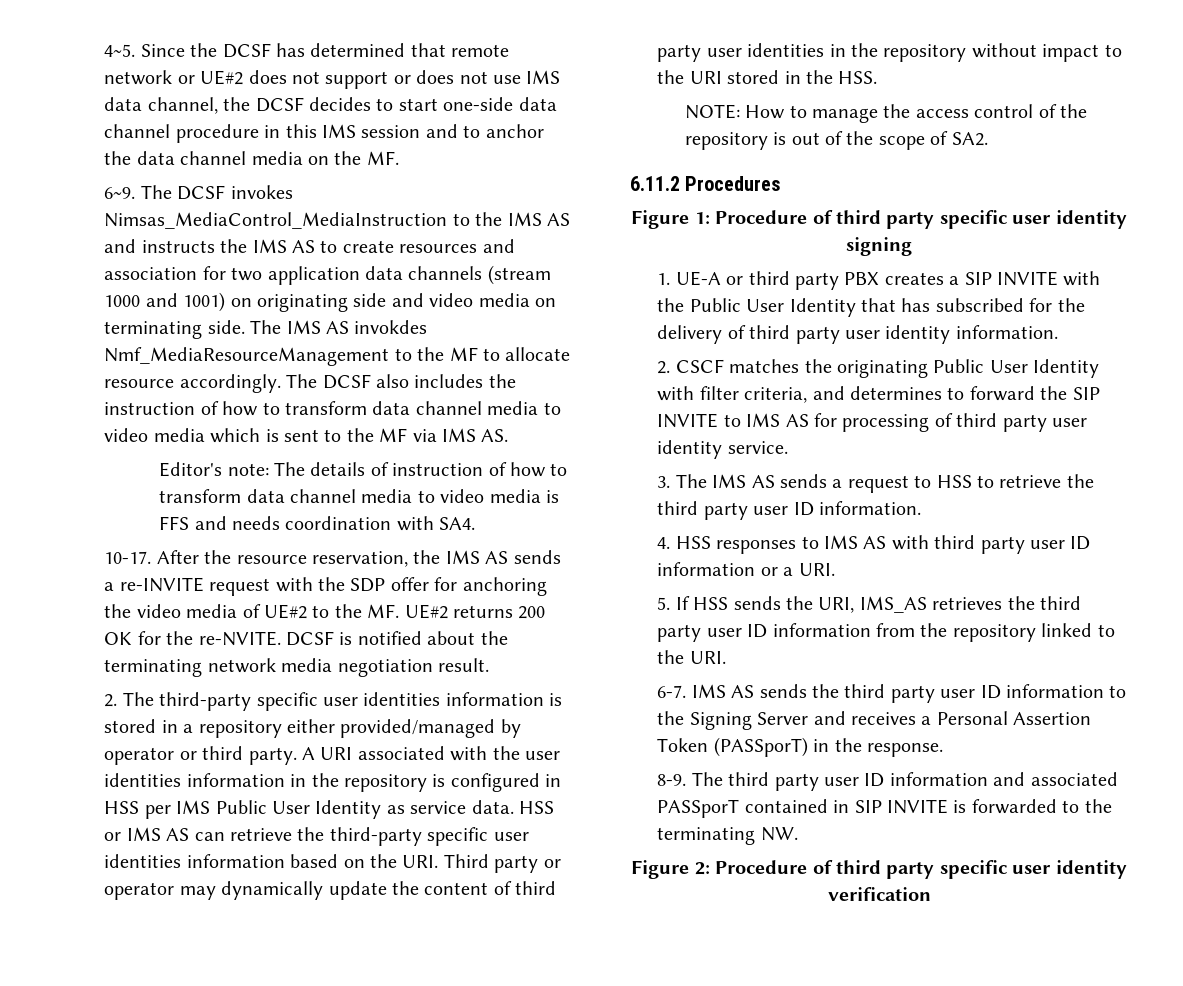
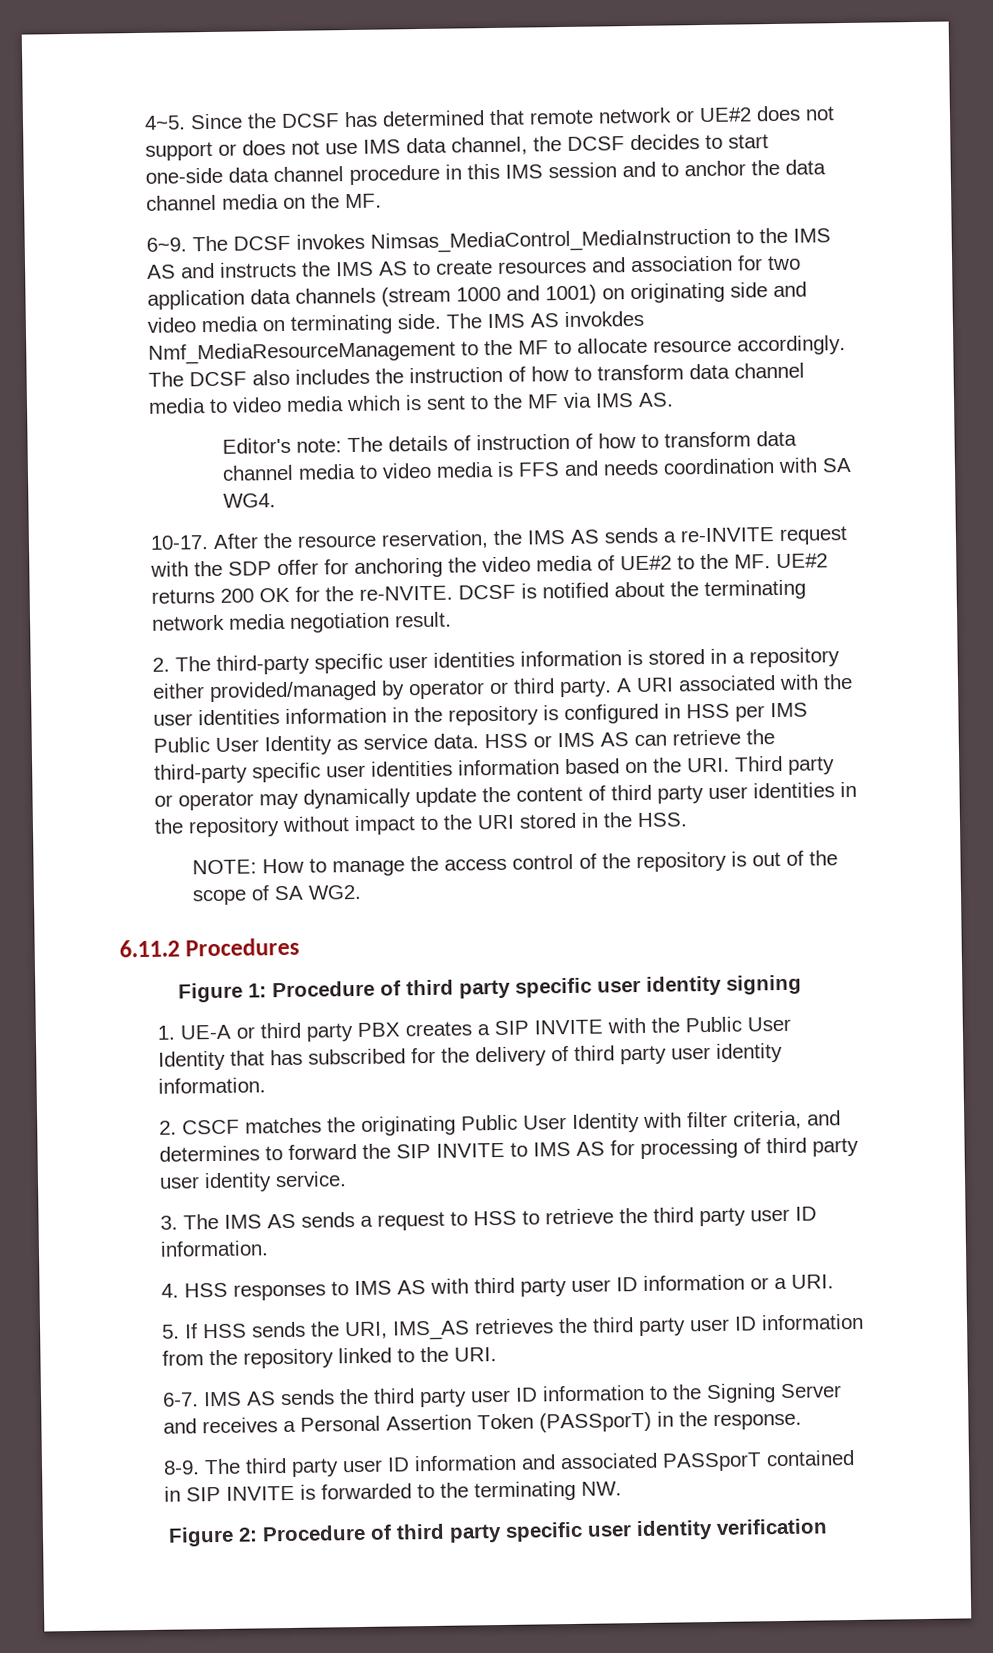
[439,517,476,530] SA4. -> [822,457,853,473] [223,493,277,508] SA WG4.
[951,132,988,146] SA2. -> [273,884,362,901] SA WG2.

